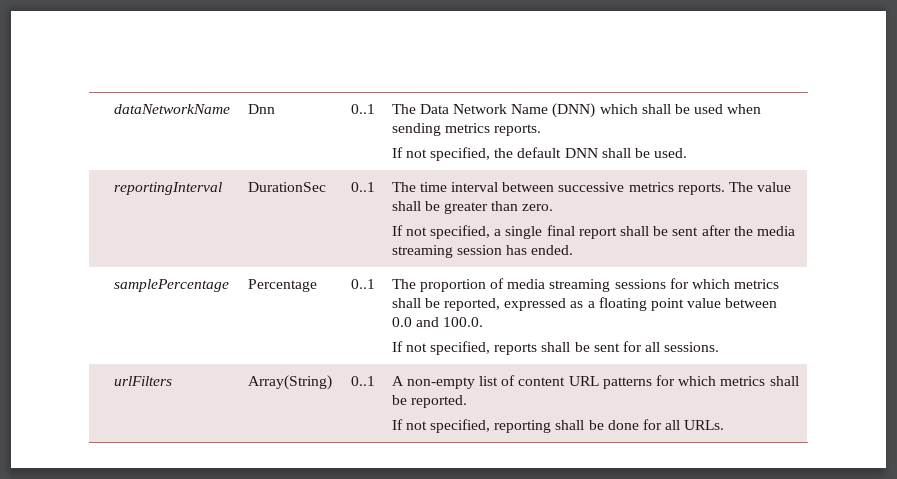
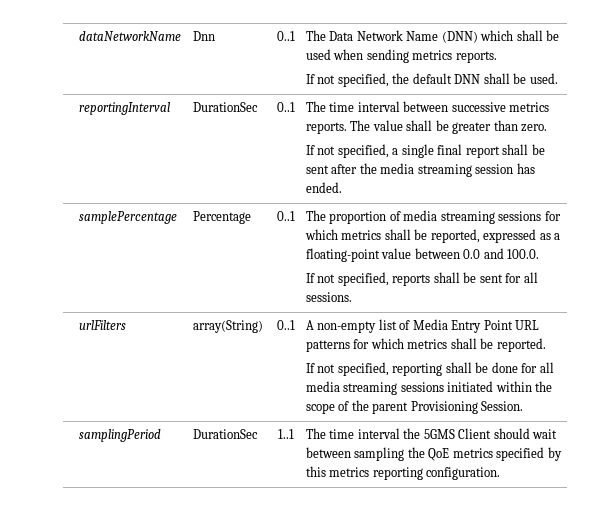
[598,297,684,311] floating point -> [305,248,380,262] floating-point
[247,375,332,390] Array(String) -> [192,320,263,333] array(String)
[518,377,566,386] content -> [412,319,513,333] Media Entry Point
[684,420,725,430] URLs. -> [305,381,553,395] [305,400,524,414] [78,429,161,442] [192,429,258,439] [277,429,294,439] [305,428,558,439] [305,447,562,461] [305,466,501,480] media streaming sessions initiated within the scope of the parent Provisioning Session. // samplingPeriod | DurationSec | 1..1 | The time interval the 5GMS Client should wait between sampling the QoE metrics specified by this metrics reporting configuration.

